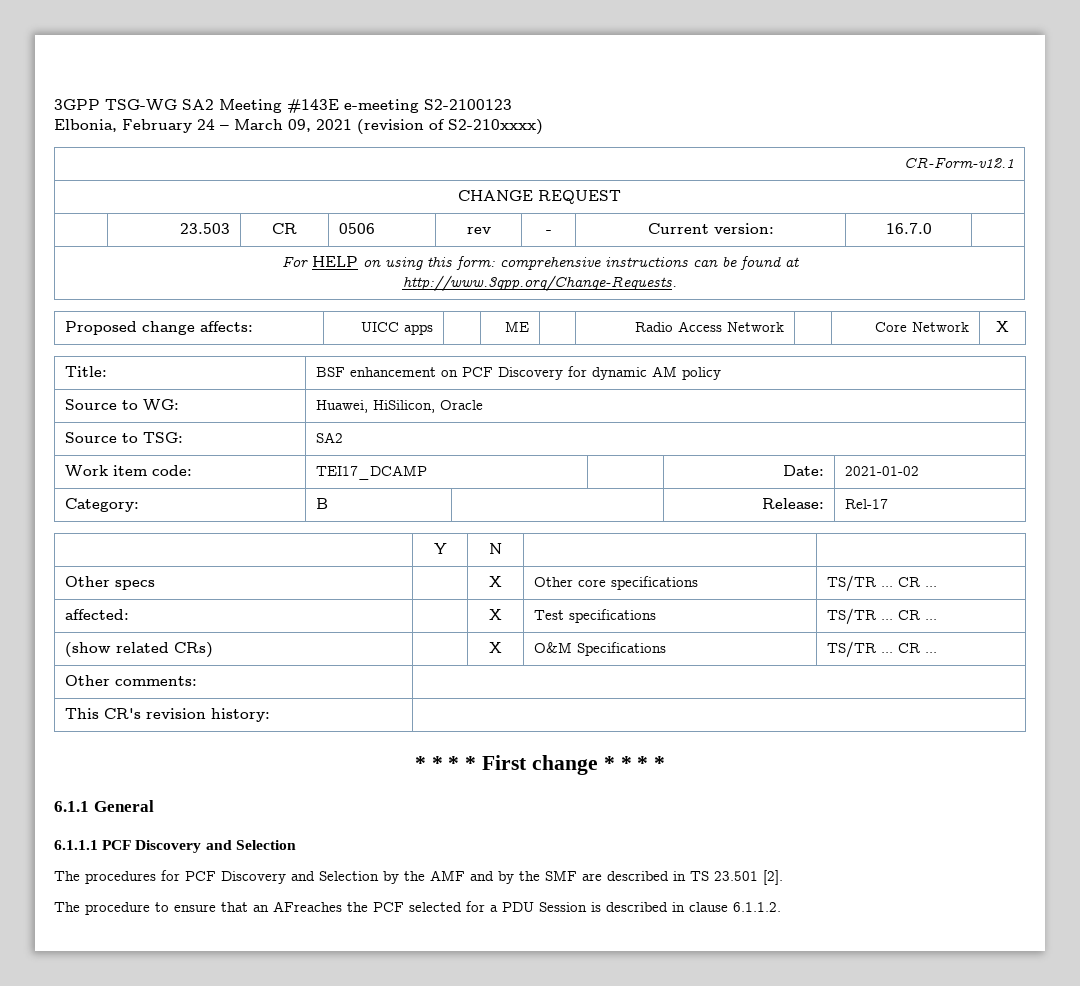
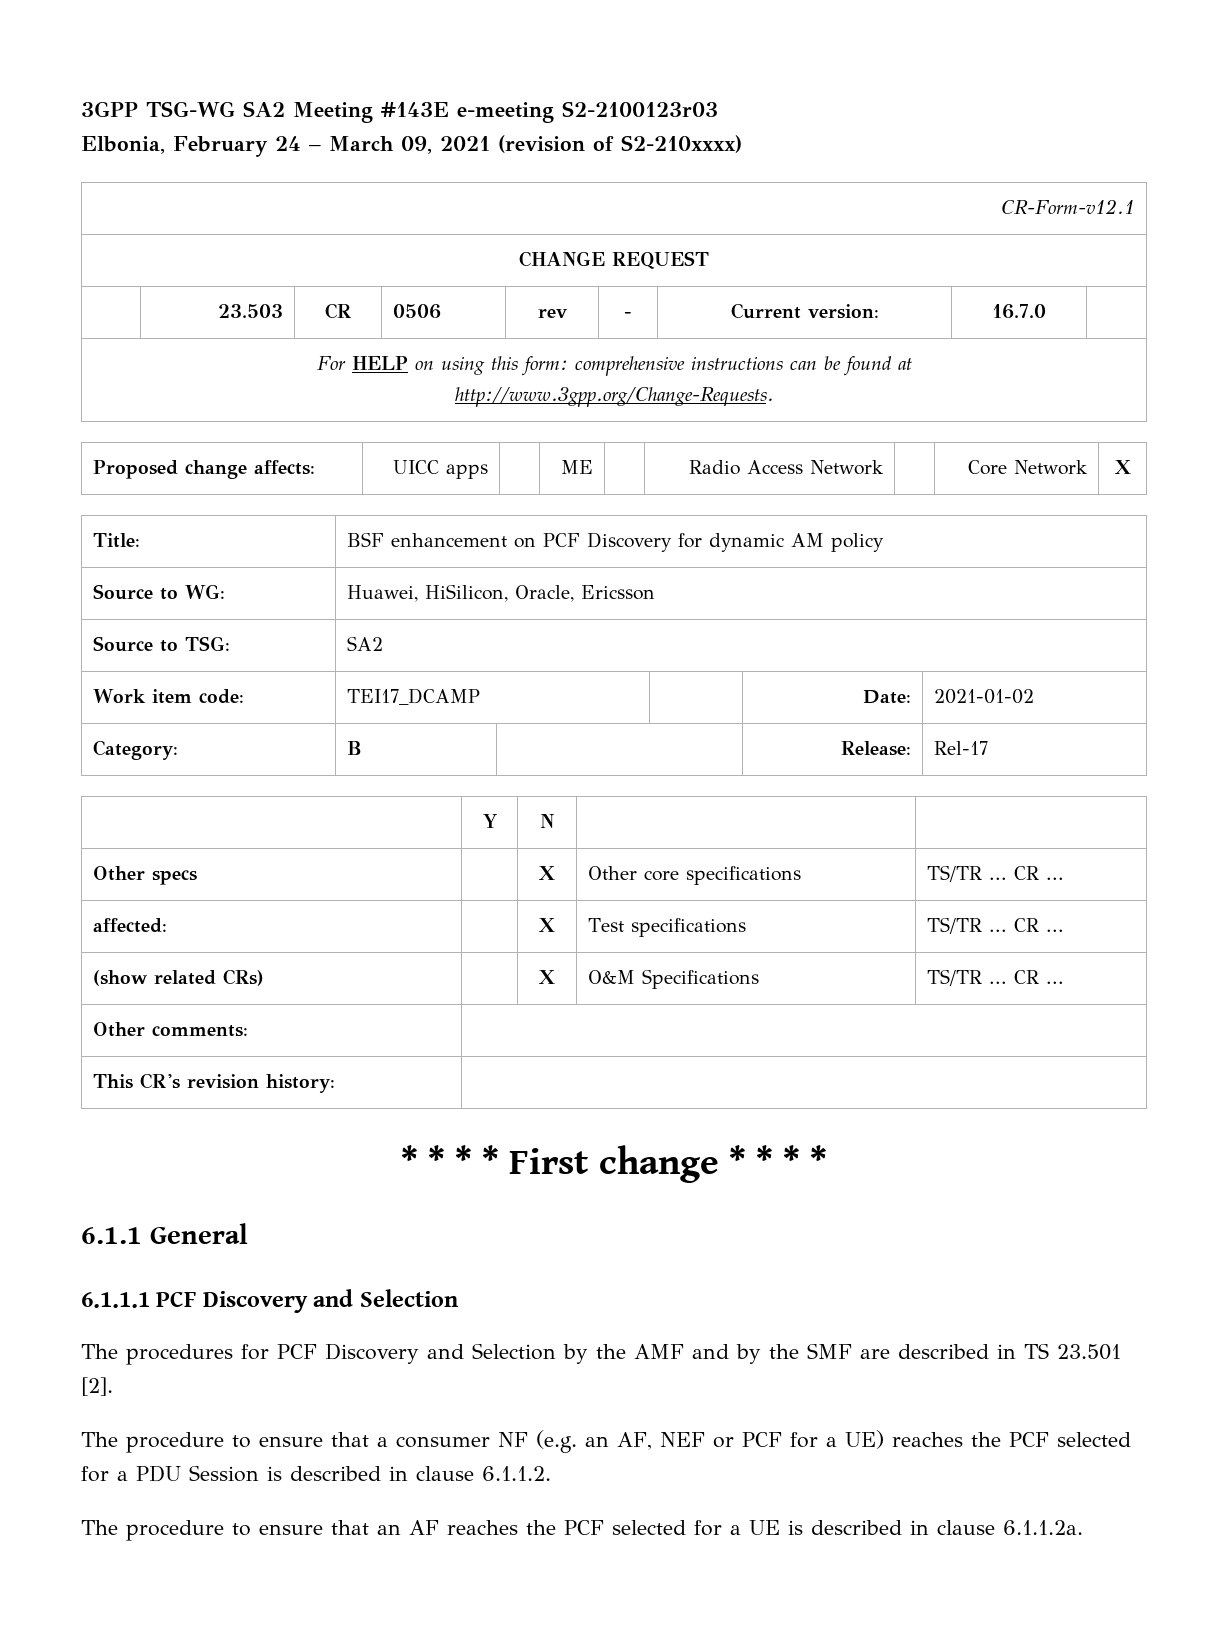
[424,99,512,110] S2-2100123 -> [562,101,718,117] S2-2100123r03
[439,400,483,410] Oracle -> [515,585,656,602] Oracle, Ericsson
[253,901,342,912] an AFreaches -> [377,1430,963,1453] a consumer NF (e.g. an AF, NEF or PCF for a UE) reaches
(781, 907) none -> [81,1520,1083,1541] // The procedure to ensure that an AF reaches the PCF selected for a UE is described in clause 6.1.1.2a.

